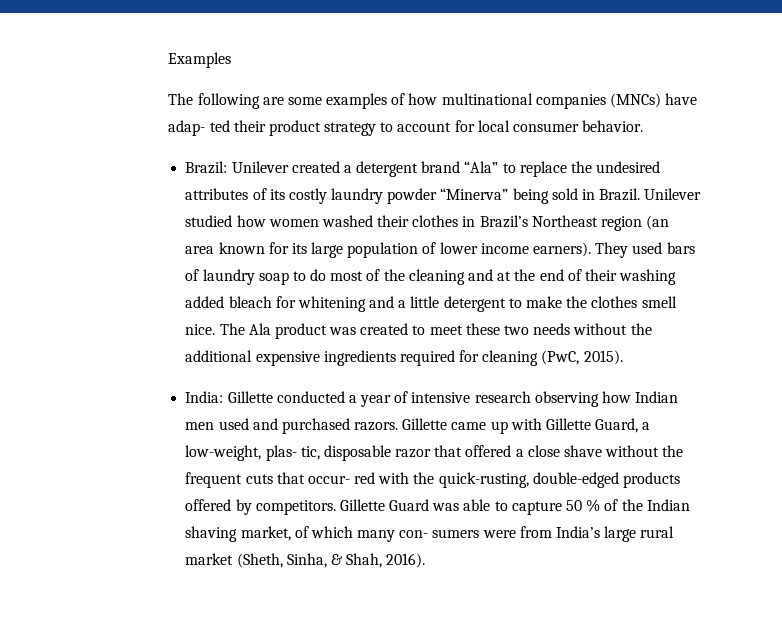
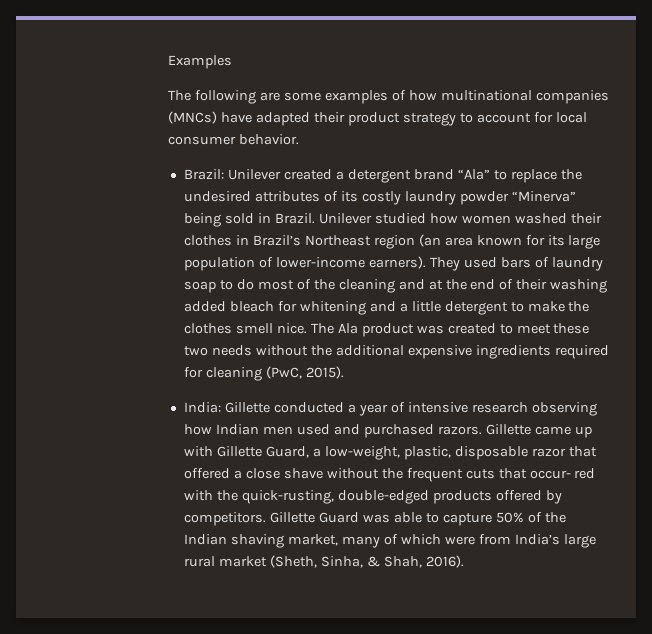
[168,120,230,136] adap- ted -> [256,112,311,126] adapted
[439,242,529,254] lower income -> [276,257,366,268] lower-income
[265,445,320,461] plas- tic, -> [403,446,451,460] plastic,
[566,499,601,512] 50 % -> [495,512,524,523] 50%
(291, 533) none -> [342,536,381,548] many
[357,529,480,542] many con- sumers -> (441, 539) none

